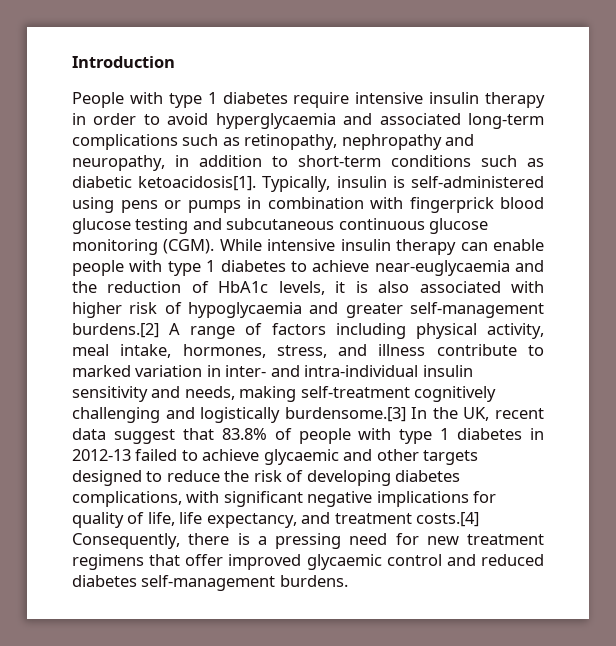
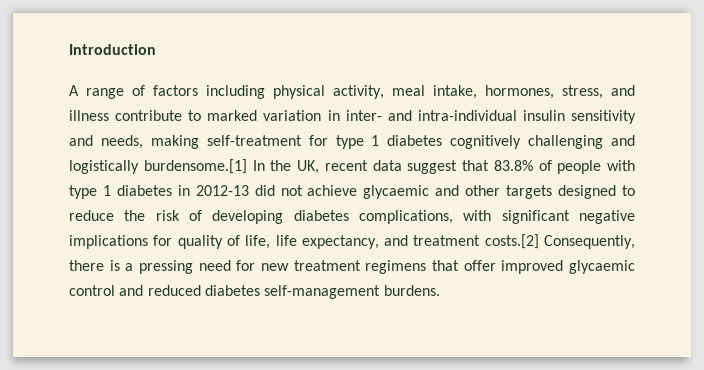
[72,92,545,108] [72,113,544,129] [72,134,475,150] [72,155,544,171] [72,176,544,192] [72,197,544,213] [72,218,489,234] [72,239,544,255] [72,260,544,276] [72,281,545,295] [72,302,544,318] [72,323,159,338] People with type 1 diabetes require intensive insulin therapy in order to avoid hyperglycaemia and associated long-term complications such as retinopathy, nephropathy and neuropathy, in addition to short-term conditions such as diabetic ketoacidosis[1]. Typically, insulin is self-administered using pens or pumps in combination with fingerprick blood glucose testing and subcutaneous continuous glucose monitoring (CGM). While intensive insulin therapy can enable people with type 1 diabetes to achieve near-euglycaemia and the reduction of HbA1c levels, it is also associated with higher risk of hypoglycaemia and greater self-management burdens.[2] -> (156, 49) none
(410, 392) none -> [308,135,443,149] for type 1 diabetes
[284,407,406,422] burdensome.[3] -> [143,159,247,174] burdensome.[1]
[135,449,198,461] failed to -> [254,185,303,196] did not
[416,512,480,527] costs.[4] -> [484,234,539,249] costs.[2]

